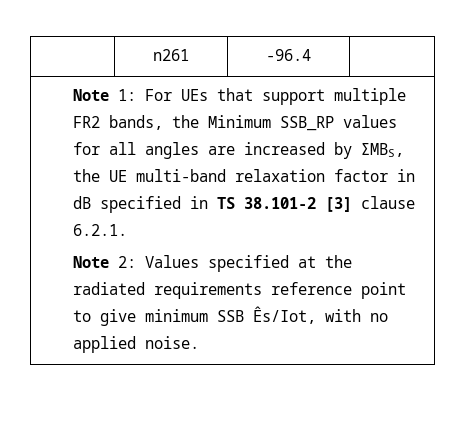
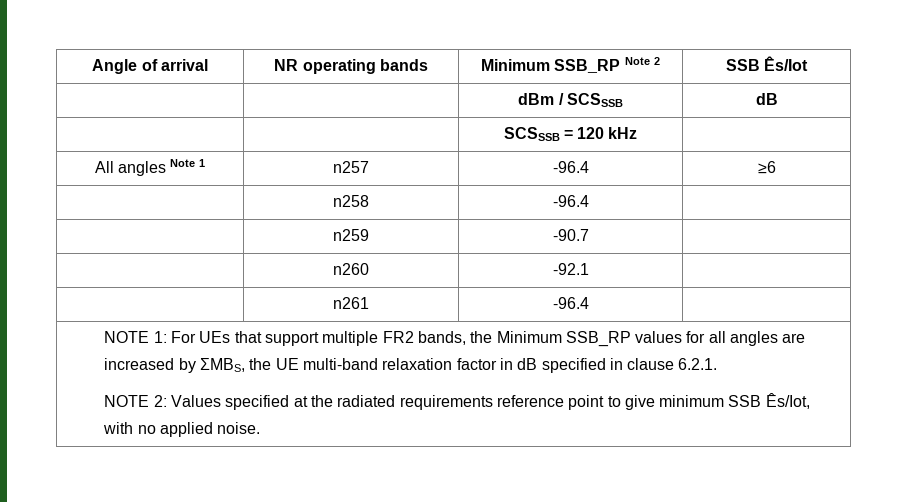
(153, 55) none -> [92,59,208,74] [274,59,428,74] [481,57,660,73] [725,56,809,71] [518,93,623,107] [755,93,778,105] [503,127,638,141] [94,159,206,176] [333,161,369,173] [552,161,589,173] [757,161,776,174] [333,195,369,207] [552,195,589,207] [333,229,369,241] [552,229,589,241] [333,263,369,275] [552,263,589,275] Angle of arrival | NR operating bands | Minimum SSB_RP Note 2 | SSB Ês/Iot // | | dBm / SCSSSB | dB // | | SCSSSB = 120 kHz | // All angles Note 1 | n257 | -96.4 | ≥6 // | n258 | -96.4 | // | n259 | -90.7 | // | n260 | -92.1 | //
[73,89,110,101] Note -> [104,331,150,343] NOTE
[217,197,353,212] TS 38.101-2 [3] -> (623, 364) none
[73,256,110,268] Note -> [104,395,150,407] NOTE

